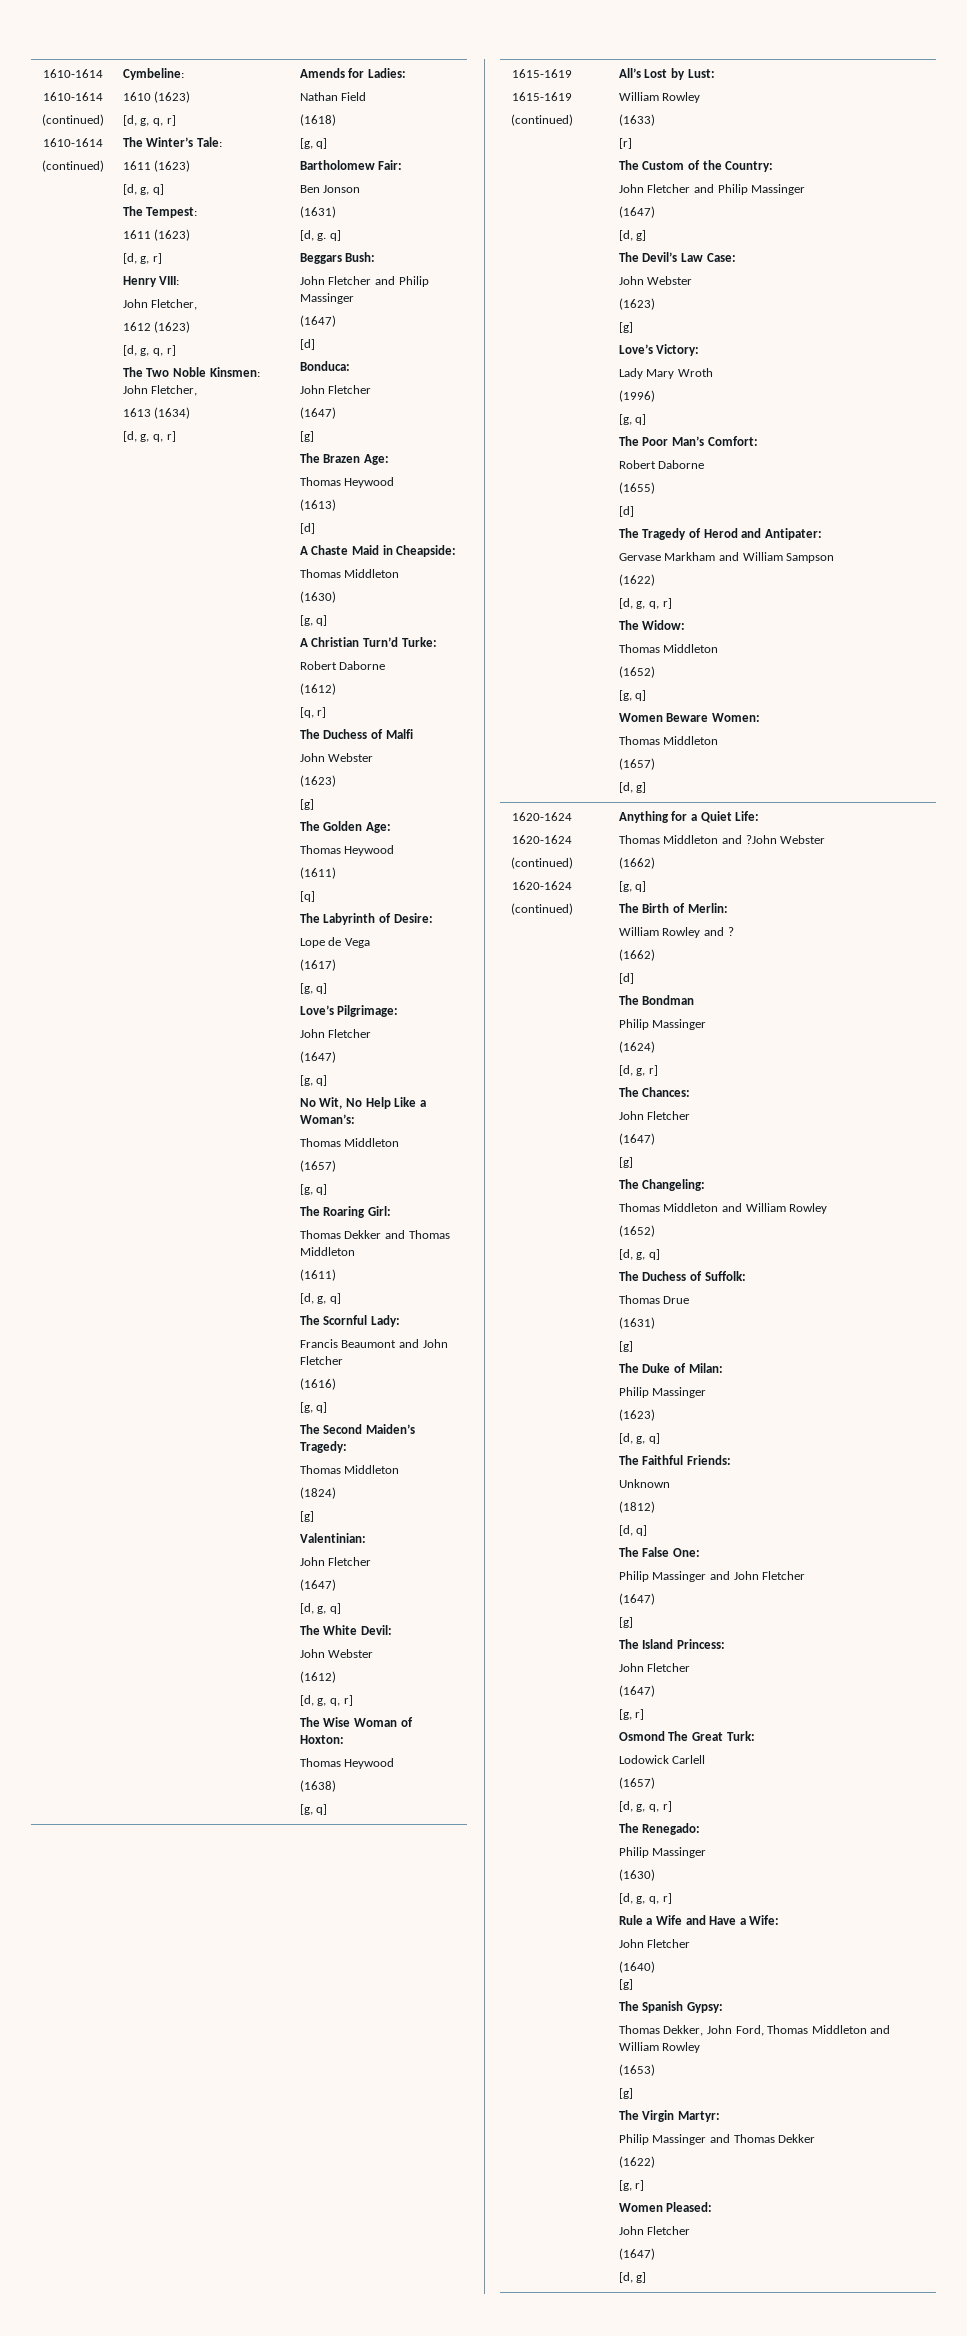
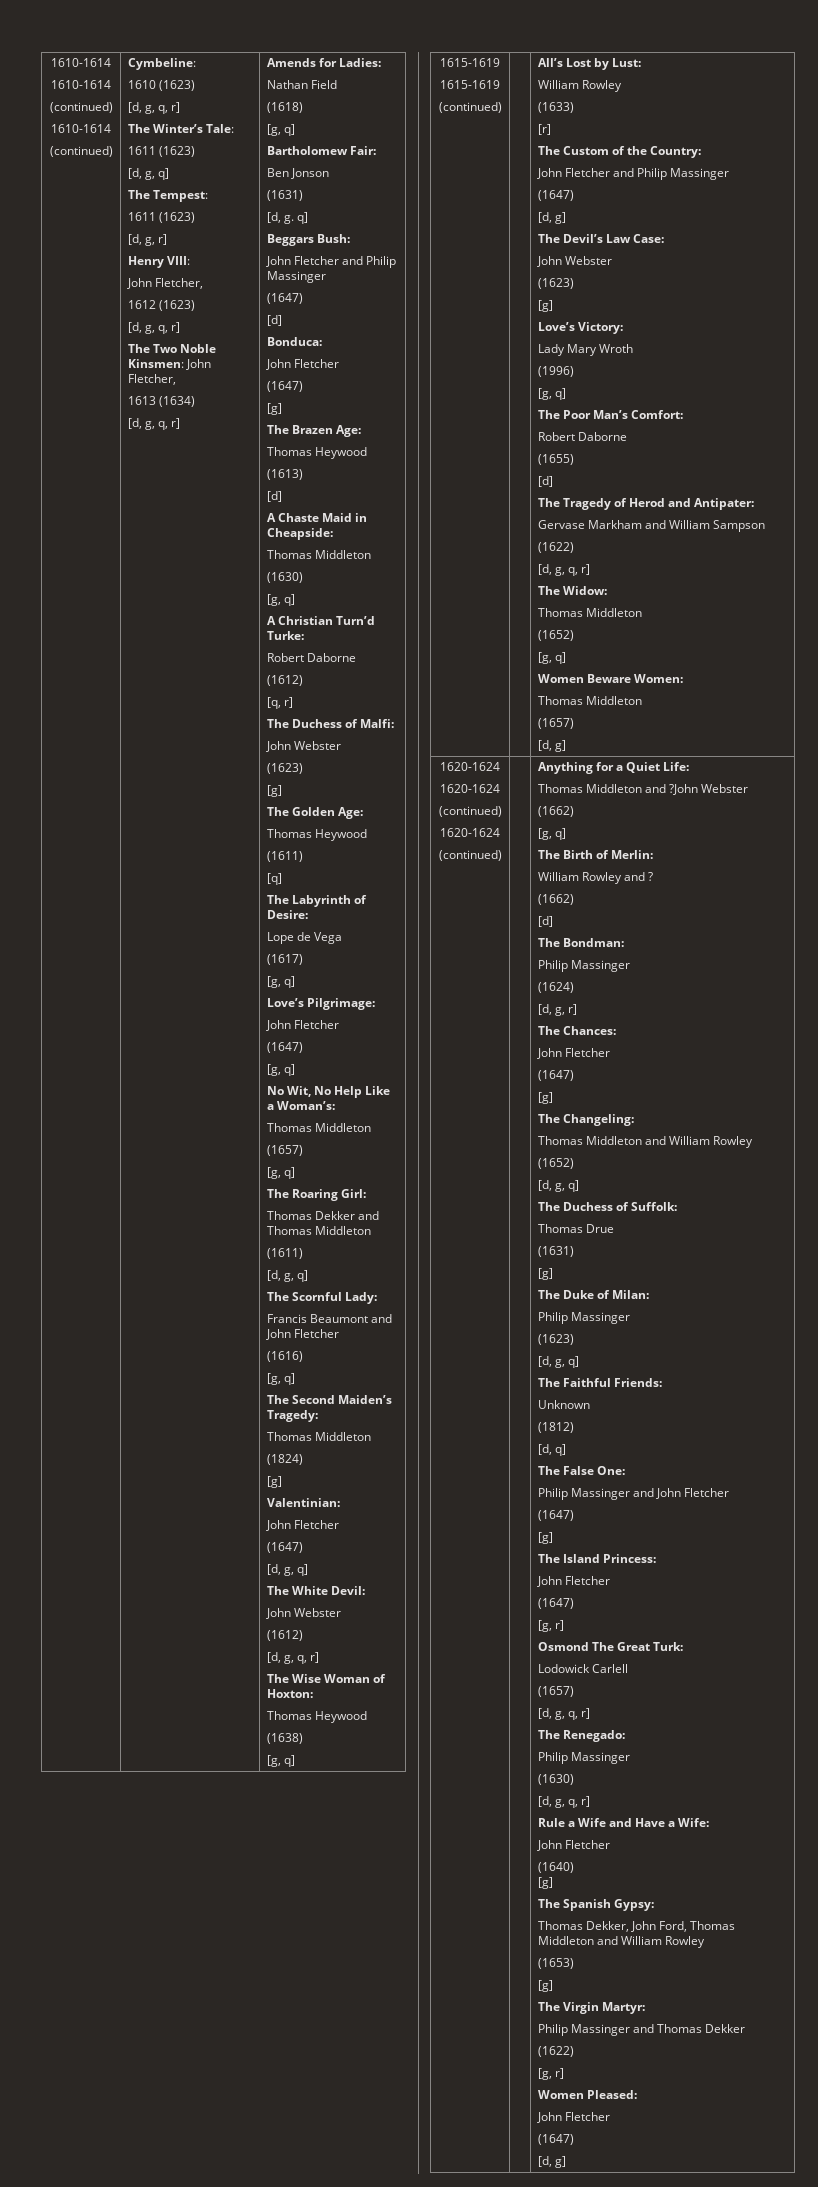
[385,729,413,739] Malfi -> [360,719,395,728] Malfi:
[642,995,695,1005] Bondman -> [562,938,624,947] Bondman:

